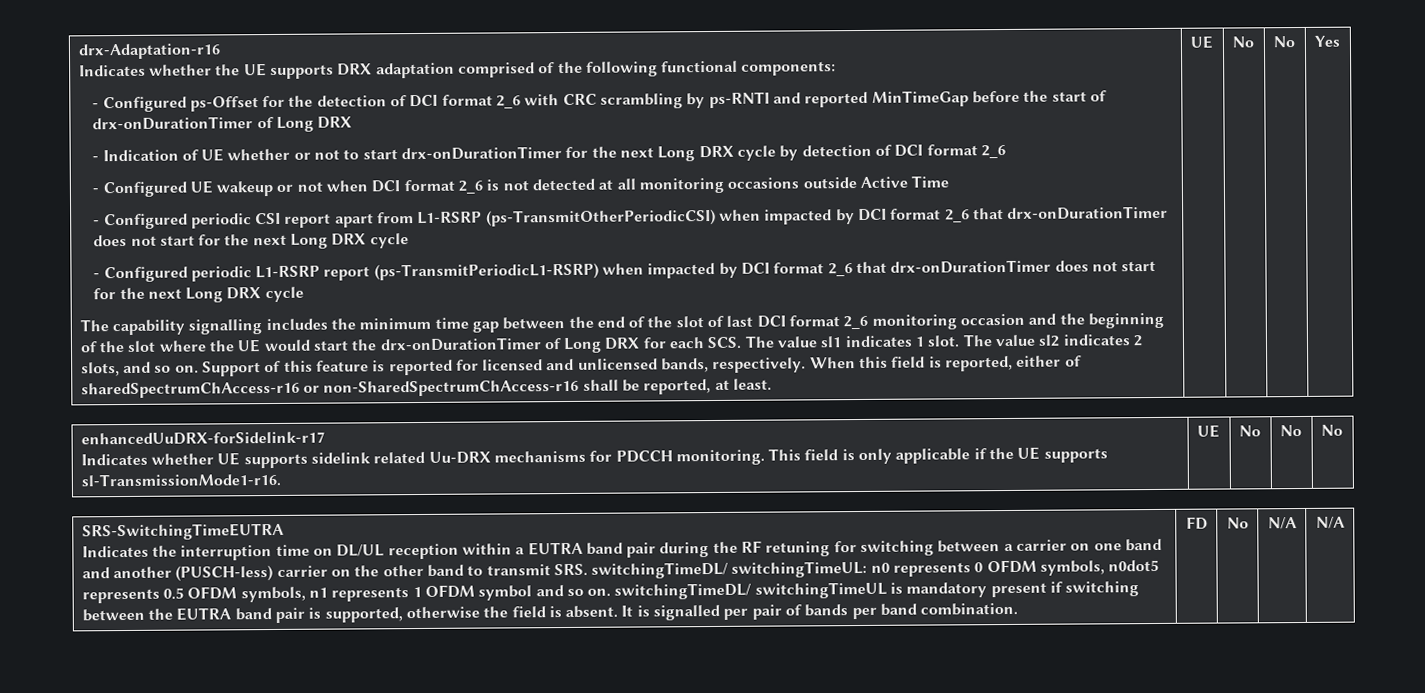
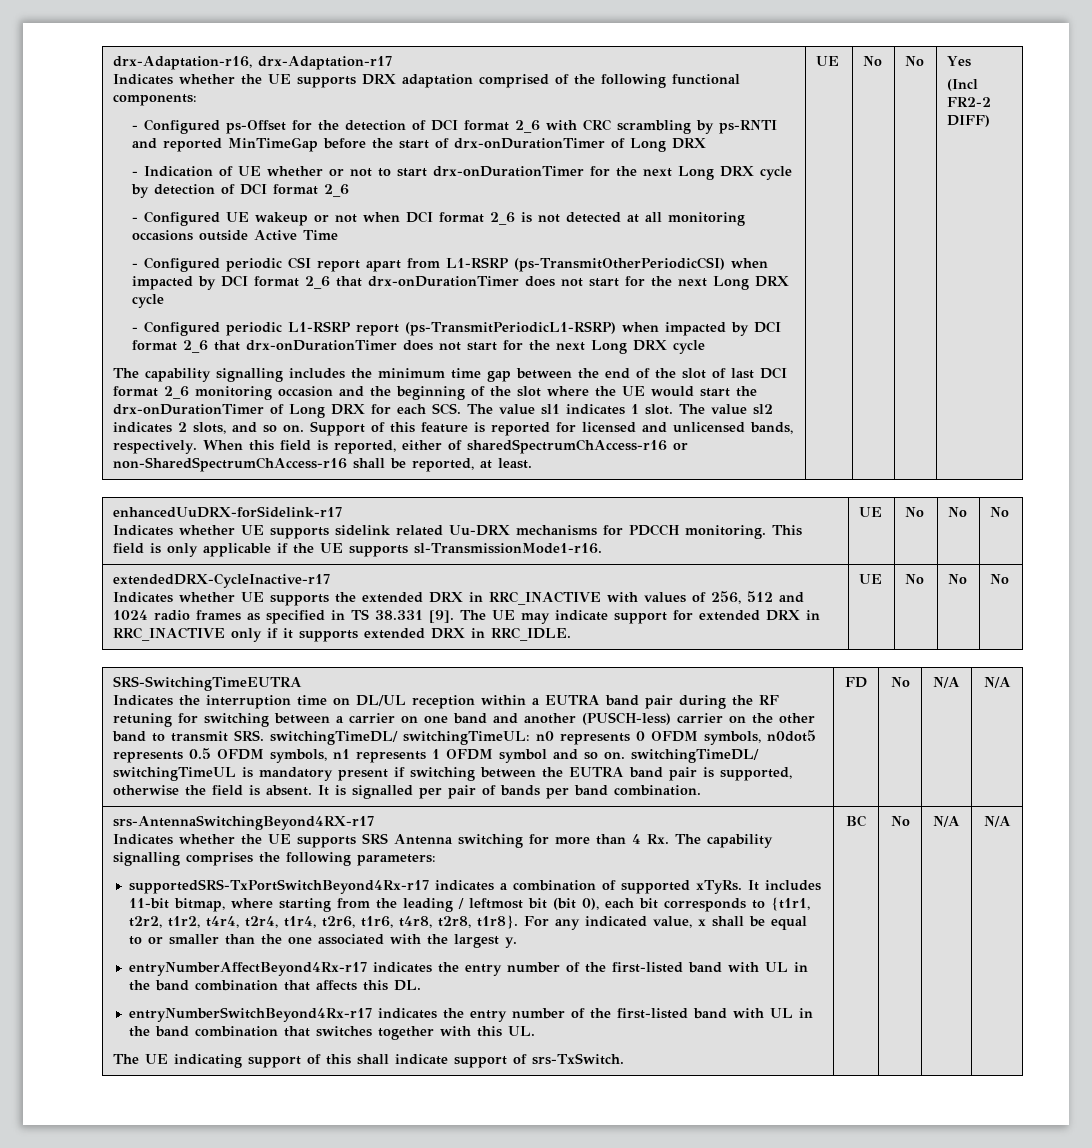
[77,43,221,60] drx-Adaptation-r16 -> [113,56,393,70] drx-Adaptation-r16, drx-Adaptation-r17
(1340, 41) none -> [947,79,979,91] [947,97,992,107] [947,115,991,127] // (Incl FR2-2 DIFF)
(1343, 430) none -> [113,573,331,588] [113,591,805,606] [113,609,821,624] [113,627,572,642] [859,574,883,584] [905,574,925,584] [948,574,968,584] [990,574,1010,584] // extendedDRX-CycleInactive-r17 // Indicates whether UE supports the extended DRX in RRC_INACTIVE with values of 256, 512 and 1024 radio frames as specified in TS 38.331 [9]. The UE may indicate support for extended DRX in RRC_INACTIVE only if it supports extended DRX in RRC_IDLE. | UE | No | No | No
(1345, 522) none -> [113,815,375,830] [113,833,774,848] [113,852,437,866] [129,879,822,894] [129,897,811,912] [129,915,808,930] [129,934,518,948] [129,962,809,976] [129,980,422,991] [129,1007,814,1022] [129,1026,536,1040] [113,1053,625,1068] [846,815,866,827] [890,816,910,826] [933,816,960,827] [983,816,1011,827] // srs-AntennaSwitchingBeyond4RX-r17 // Indicates whether the UE supports SRS Antenna switching for more than 4 Rx. The capability signalling comprises the following parameters: // supportedSRS-TxPortSwitchBeyond4Rx-r17 indicates a combination of supported xTyRs. It includes 11-bit bitmap, where starting from the leading / leftmost bit (bit 0), each bit corresponds to {t1r1, t2r2, t1r2, t4r4, t2r4, t1r4, t2r6, t1r6, t4r8, t2r8, t1r8}. For any indicated value, x shall be equal to or smaller than the one associated with the largest y. // entryNumberAffectBeyond4Rx-r17 indicates the entry number of the first-listed band with UL in the band combination that affects this DL. // entryNumberSwitchBeyond4Rx-r17 indicates the entry number of the first-listed band with UL in the band combination that switches together with this UL. // The UE indicating support of this shall indicate support of srs-TxSwitch. | BC | No | N/A | N/A

